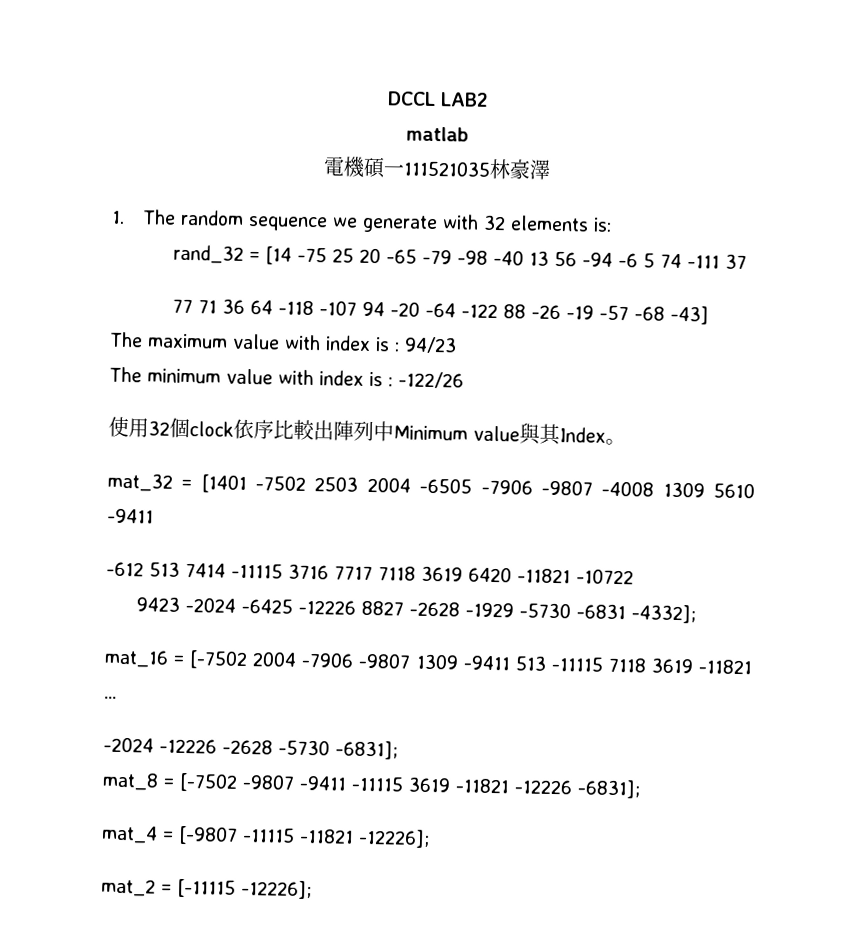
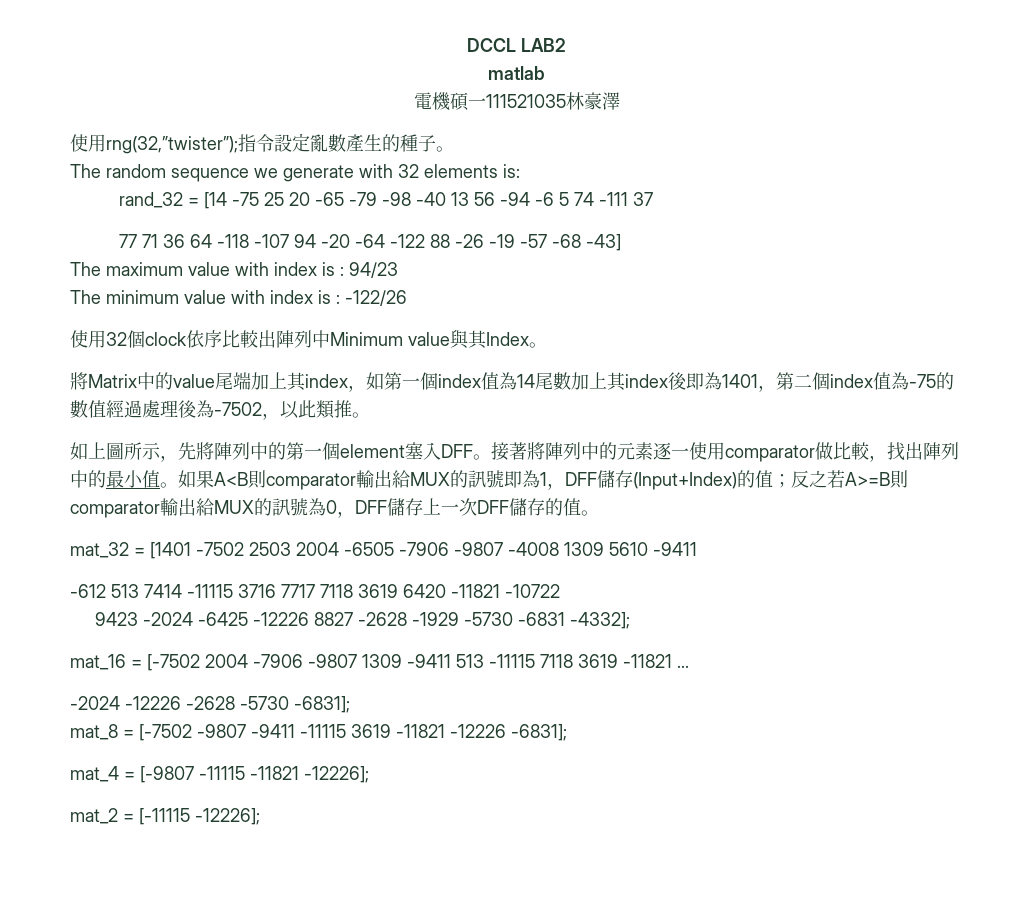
[111,210,125,224] 1. -> [70,133,454,154] 使用rng(32,”twister”);指令設定亂數產生的種子。 //
(626, 442) none -> [70,372,954,392] [70,400,370,420] [70,442,959,462] [70,470,908,490] [70,498,599,518] // 將Matrix中的value尾端加上其index，如第一個index值為14尾數加上其index後即為1401，第二個index值為-75的數值經過處理後為-7502，以此類推。 // 如上圖所示，先將陣列中的第一個element塞入DFF。接著將陣列中的元素逐一使用comparator做比較，找出陣列中的最小值。如果A<B則comparator輸出給MUX的訊號即為1，DFF儲存(Input+Index)的值；反之若A>=B則comparator輸出給MUX的訊號為0，DFF儲存上一次DFF儲存的值。

